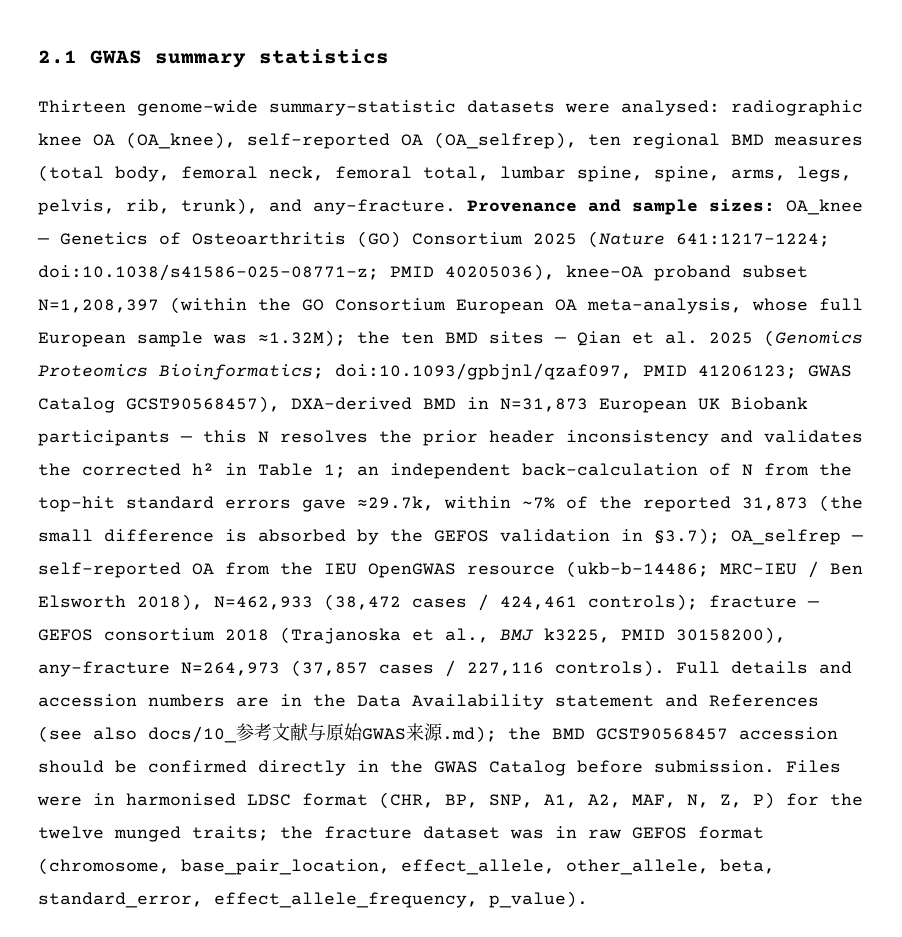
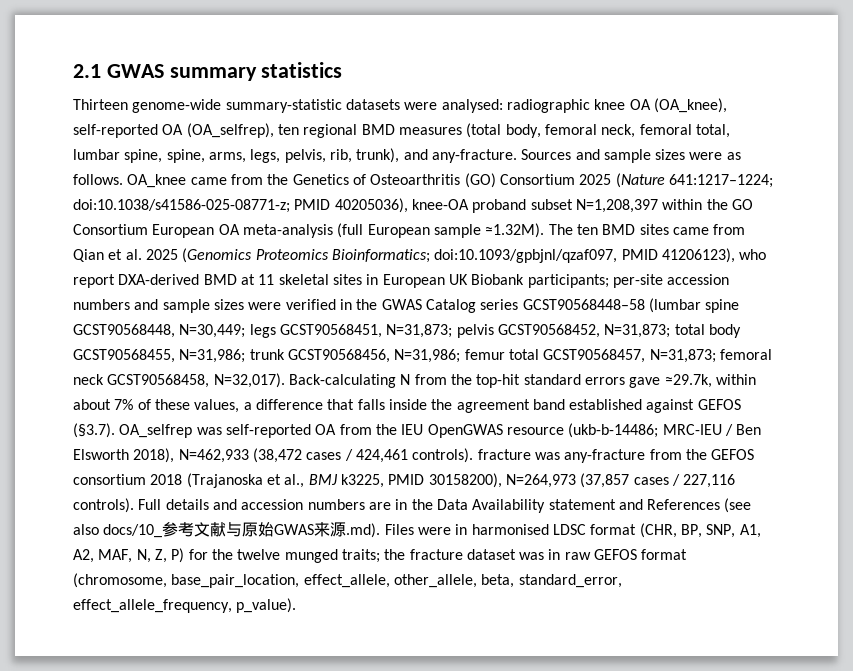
[467,199,863,215] [37,238,50,244] Provenance and sample sizes: OA_knee — -> [521,149,741,163] [73,174,289,188] Sources and sample sizes were as follows. OA_knee came from the
[170,297,247,314] (within -> [662,199,703,210] within
[587,298,863,314] [38,330,390,347] meta-analysis, whose full European sample was ≈1.32M); the -> [242,223,573,238] meta-analysis (full European sample ≈1.32M). The
[554,337,567,343] — -> [672,224,746,235] came from
[698,365,852,379] [38,396,808,413] [38,430,863,446] [38,463,731,479] 41206123; GWAS Catalog GCST90568457), DXA-derived BMD in N=31,873 European UK Biobank participants — this N resolves the prior header inconsistency and validates the corrected h² in Table 1; an independent back-calculation of -> [661,248,767,263] [73,274,730,288] [73,298,740,313] [73,324,741,338] [73,349,772,363] [73,373,396,388] 41206123), who report DXA-derived BMD at 11 skeletal sites in European UK Biobank participants; per-site accession numbers and sample sizes were verified in the GWAS Catalog series GCST90568448–58 (lumbar spine GCST90568448, N=30,449; legs GCST90568451, N=31,873; pelvis GCST90568452, N=31,873; total body GCST90568455, N=31,986; trunk GCST90568456, N=31,986; femur total GCST90568457, N=31,873; femoral neck GCST90568458, N=32,017). Back-calculating
[522,495,863,512] [38,528,864,545] ~7% of the reported 31,873 (the small difference is absorbed by the GEFOS validation in §3.7); OA_selfrep — -> [73,399,741,413] [73,423,222,438] about 7% of these values, a difference that falls inside the agreement band established against GEFOS (§3.7). OA_selfrep was
[588,594,820,611] controls); fracture — -> [412,448,707,463] controls). fracture was any-fracture from the
[38,661,170,677] any-fracture -> (502, 480) none
[442,726,838,743] [38,760,775,776] .md); the BMD GCST90568457 accession should be confirmed directly in the GWAS Catalog before submission. -> [346,523,381,538] .md).

